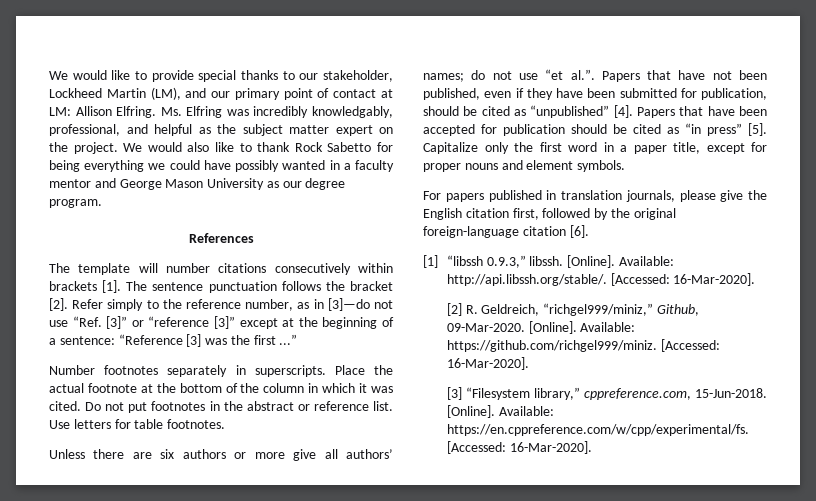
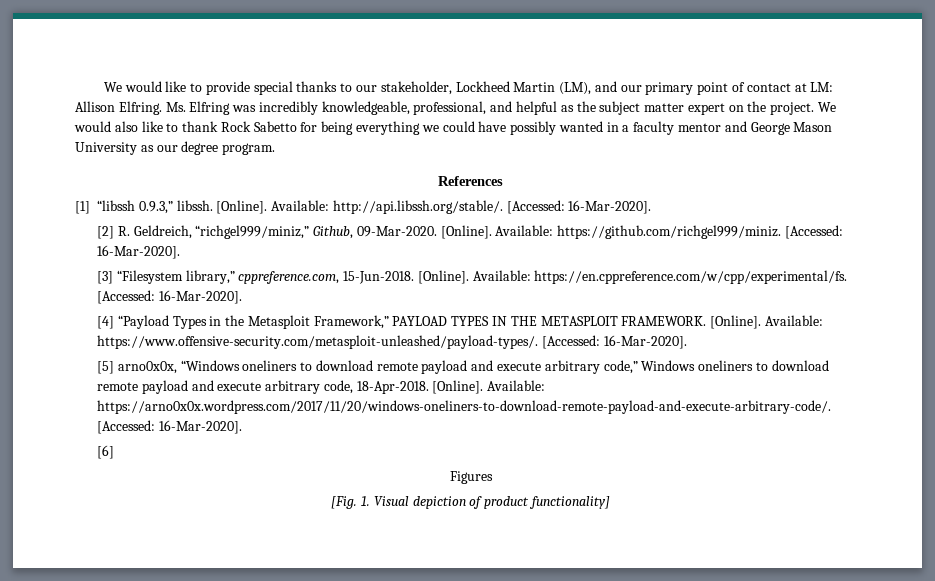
[311,106,393,118] knowledgably, -> [321,101,410,115] knowledgeable,
[49,263,393,275] [49,280,393,293] [49,298,393,311] [49,316,394,329] [49,334,298,347] [49,365,393,377] [49,383,393,393] [49,401,393,413] [49,419,226,429] [49,449,394,461] [423,69,767,82] [423,88,767,100] [423,105,767,118] [423,123,767,136] [423,142,767,154] [423,160,626,172] [423,190,767,202] [423,208,676,220] [423,225,589,238] // The template will number citations consecutively within brackets [1]. The sentence punctuation follows the bracket [2]. Refer simply to the reference number, as in [3]—do not use “Ref. [3]” or “reference [3]” except at the beginning of a sentence: “Reference [3] was the first ...” // Number footnotes separately in superscripts. Place the actual footnote at the bottom of the column in which it was cited. Do not put footnotes in the abstract or reference list. Use letters for table footnotes. // Unless there are six authors or more give all authors’ names; do not use “et al.”. Papers that have not been published, even if they have been submitted for publication, should be cited as “unpublished” [4]. Papers that have been accepted for publication should be cited as “in press” [5]. Capitalize only the first word in a paper title, except for proper nouns and element symbols. // For papers published in translation journals, please give the English citation first, followed by the original foreign-language citation [6]. -> (503, 181) none
(592, 447) none -> [97,315,823,329] [97,335,687,349] [97,360,829,374] [97,380,546,394] [97,400,832,414] [97,420,242,434] [97,445,115,459] [449,471,493,484] [331,496,610,509] // [4] “Payload Types in the Metasploit Framework,” PAYLOAD TYPES IN THE METASPLOIT FRAMEWORK. [Online]. Available: https://www.offensive-security.com/metasploit-unleashed/payload-types/. [Accessed: 16-Mar-2020]. // [5] arno0x0x, “Windows oneliners to download remote payload and execute arbitrary code,” Windows oneliners to download remote payload and execute arbitrary code, 18-Apr-2018. [Online]. Available: https://arno0x0x.wordpress.com/2017/11/20/windows-oneliners-to-download-remote-payload-and-execute-arbitrary-code/. [Accessed: 16-Mar-2020]. // [6] // Figures // [Fig. 1. Visual depiction of product functionality]

